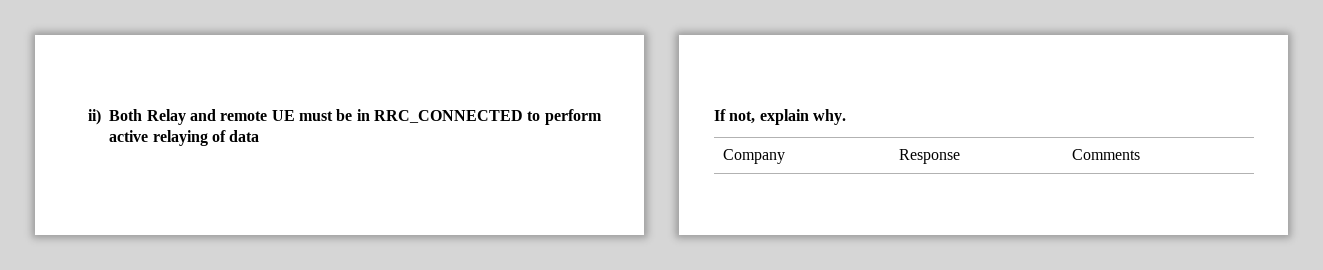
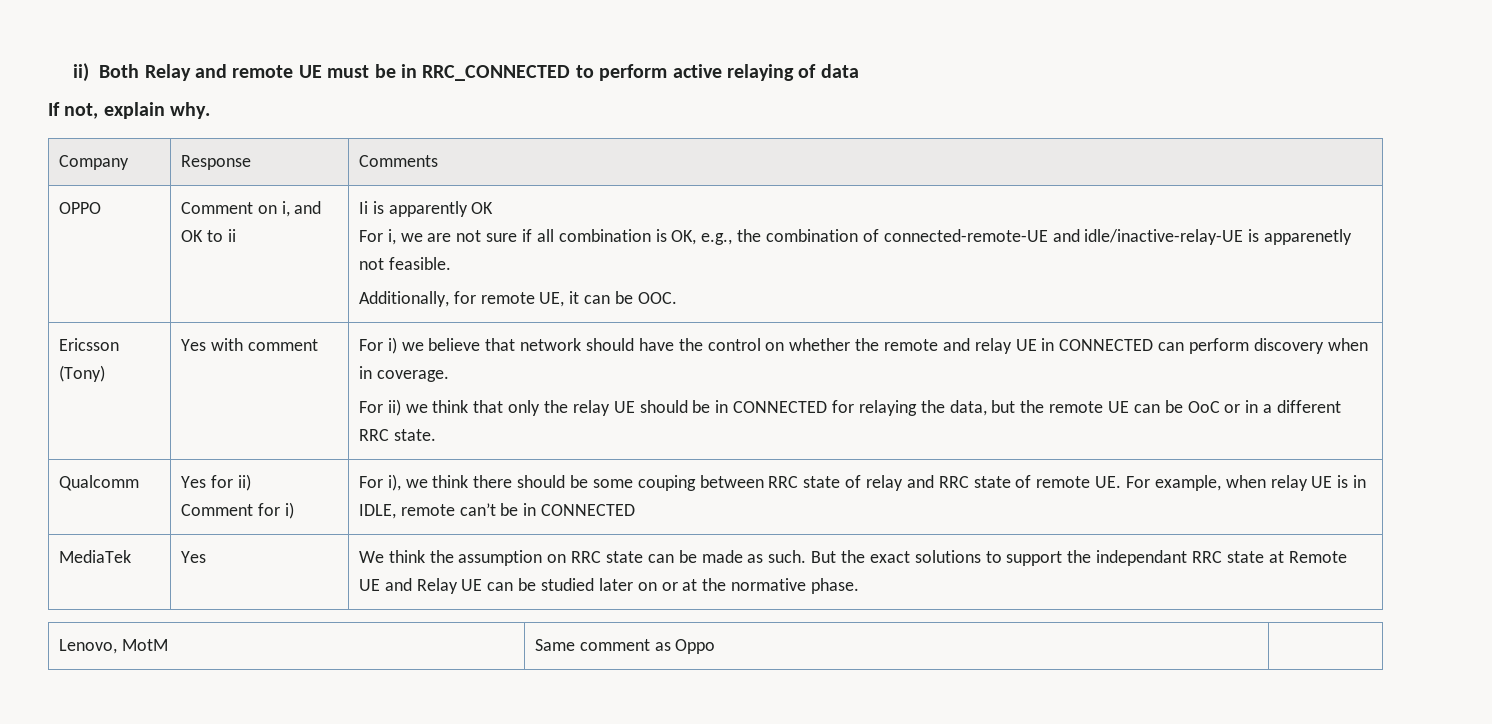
(1141, 154) none -> [58,202,101,214] [180,201,322,217] [180,229,236,242] [358,201,494,217] [358,229,1353,245] [358,257,451,270] [358,291,677,307] [58,338,119,351] [58,365,105,382] [180,338,318,351] [358,337,1368,354] [358,366,449,382] [358,399,1342,416] [358,429,436,441] [58,475,139,491] [180,474,251,491] [180,502,294,519] [358,474,1367,491] [358,503,636,519] [58,550,131,563] [180,551,206,563] [358,550,1347,566] [358,578,860,594] [58,639,168,654] [534,639,716,654] // OPPO | Comment on i, and OK to ii | Ii is apparently OK // For i, we are not sure if all combination is OK, e.g., the combination of connected-remote-UE and idle/inactive-relay-UE is apparenetly not feasible. // Additionally, for remote UE, it can be OOC. // Ericsson (Tony) | Yes with comment | For i) we believe that network should have the control on whether the remote and relay UE in CONNECTED can perform discovery when in coverage. // For ii) we think that only the relay UE should be in CONNECTED for relaying the data, but the remote UE can be OoC or in a different RRC state. // Qualcomm | Yes for ii) // Comment for i) | For i), we think there should be some couping between RRC state of relay and RRC state of remote UE. For example, when relay UE is in IDLE, remote can’t be in CONNECTED // MediaTek | Yes | We think the assumption on RRC state can be made as such. But the exact solutions to support the independant RRC state at Remote UE and Relay UE can be studied later on or at the normative phase. // Lenovo, MotM | Same comment as Oppo |

